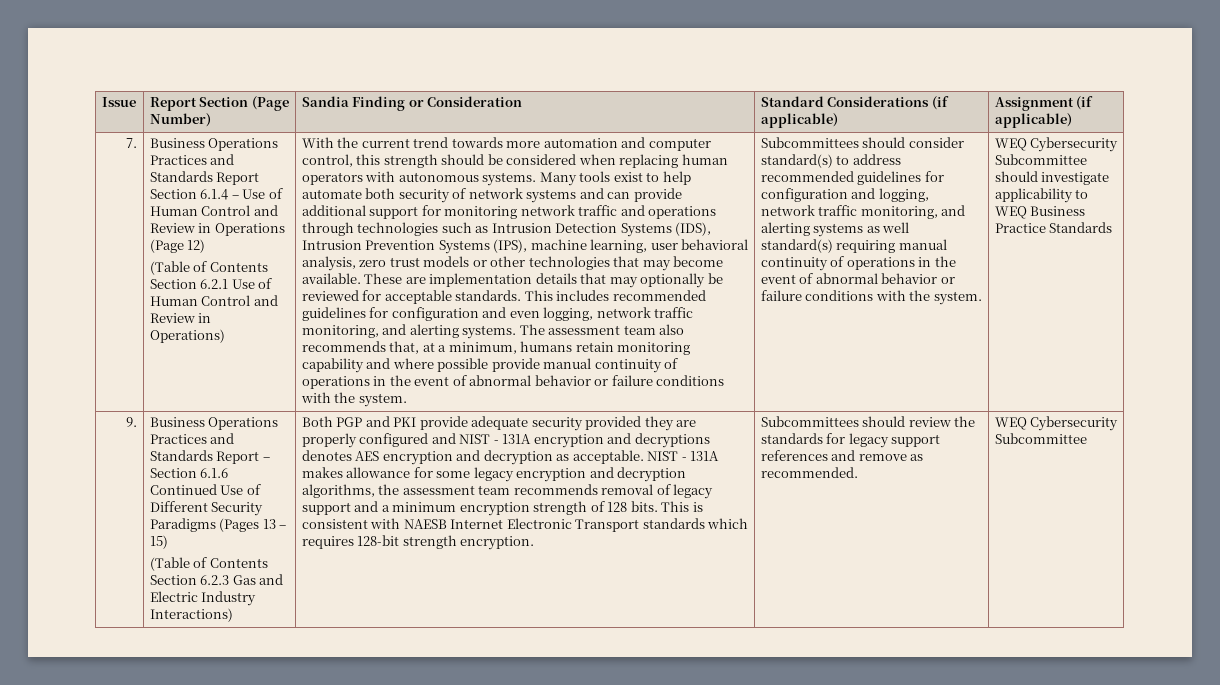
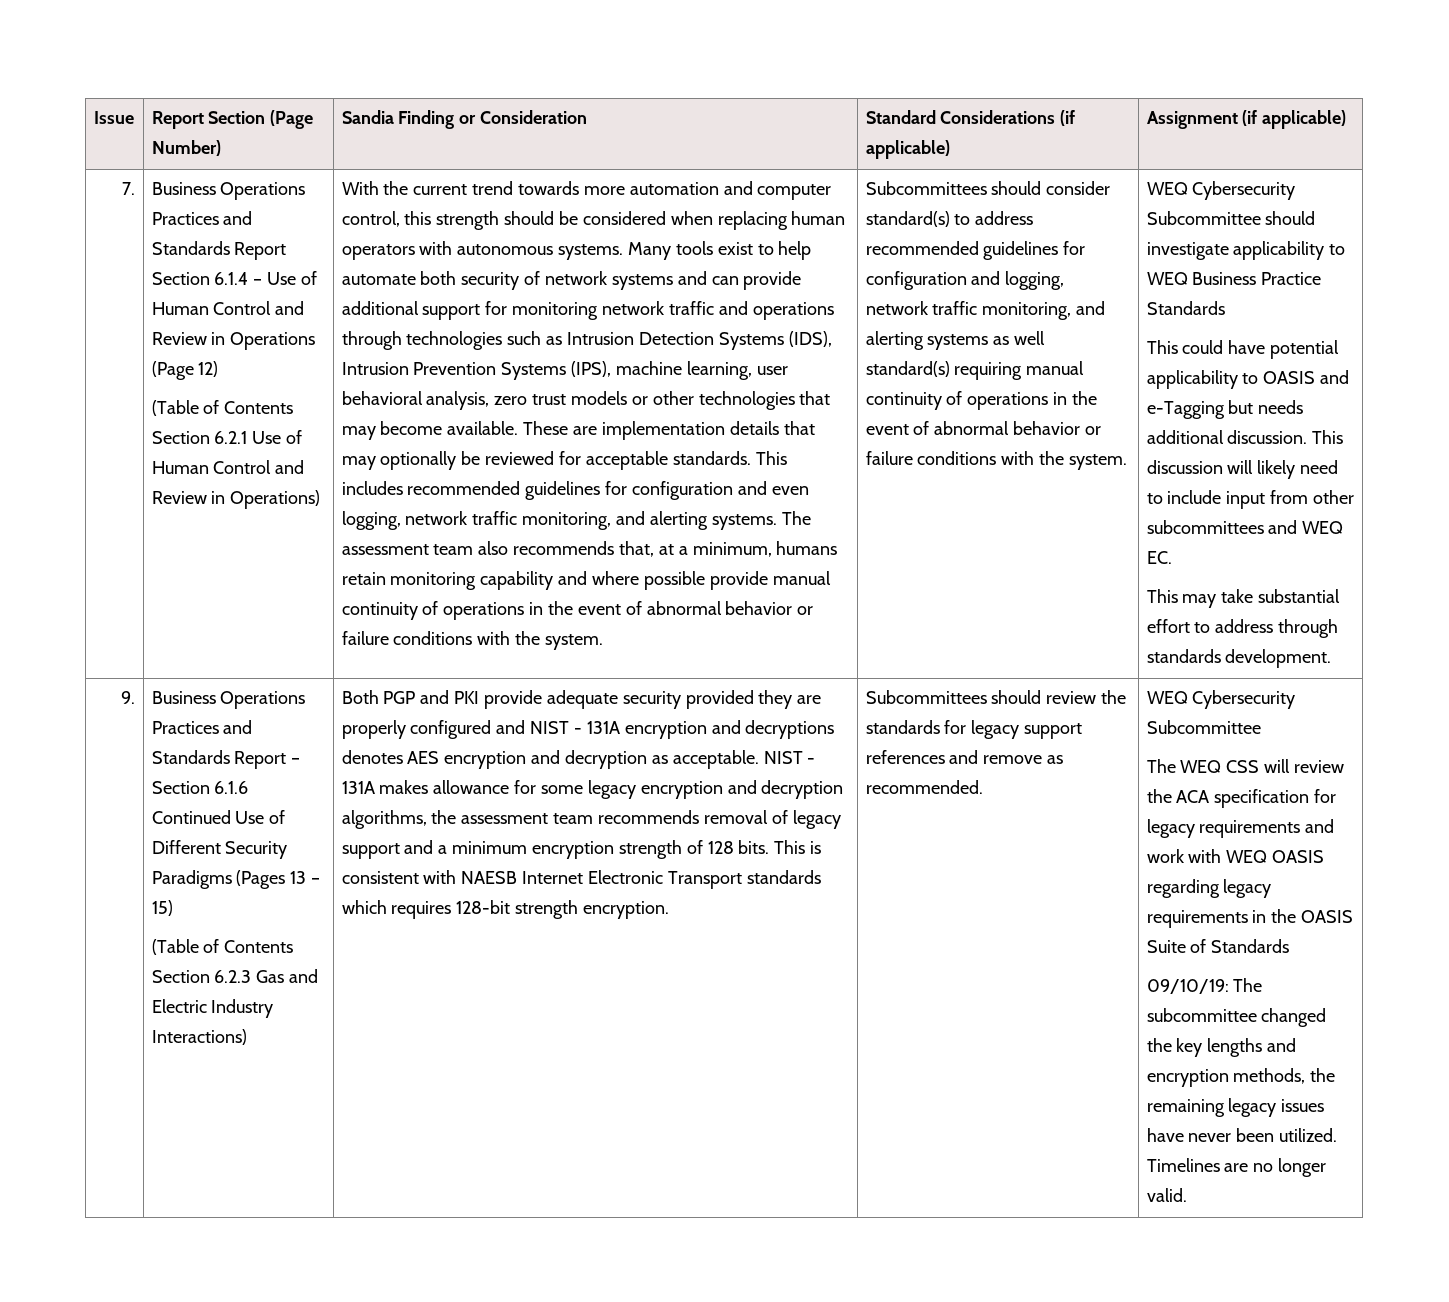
(1113, 227) none -> [1146,340,1340,359] [1146,370,1350,389] [1146,400,1304,419] [1146,430,1344,444] [1146,460,1339,479] [1146,490,1355,509] [1146,520,1344,534] [1146,551,1172,564] [1146,589,1341,608] [1146,619,1339,638] [1146,649,1332,668] // This could have potential applicability to OASIS and e-Tagging but needs additional discussion. This discussion will likely need to include input from other subcommittees and WEQ EC. // This may take substantial effort to address through standards development.
(1087, 438) none -> [1146,759,1345,773] [1146,789,1337,808] [1146,819,1335,838] [1146,849,1325,863] [1146,879,1272,898] [1146,909,1354,928] [1146,939,1290,953] [1146,978,1263,994] [1146,1008,1327,1027] [1146,1038,1297,1057] [1146,1068,1336,1087] [1146,1098,1325,1117] [1146,1128,1338,1142] [1146,1158,1327,1177] [1146,1188,1187,1202] // The WEQ CSS will review the ACA specification for legacy requirements and work with WEQ OASIS regarding legacy requirements in the OASIS Suite of Standards // 09/10/19: The subcommittee changed the key lengths and encryption methods, the remaining legacy issues have never been utilized. Timelines are no longer valid.

